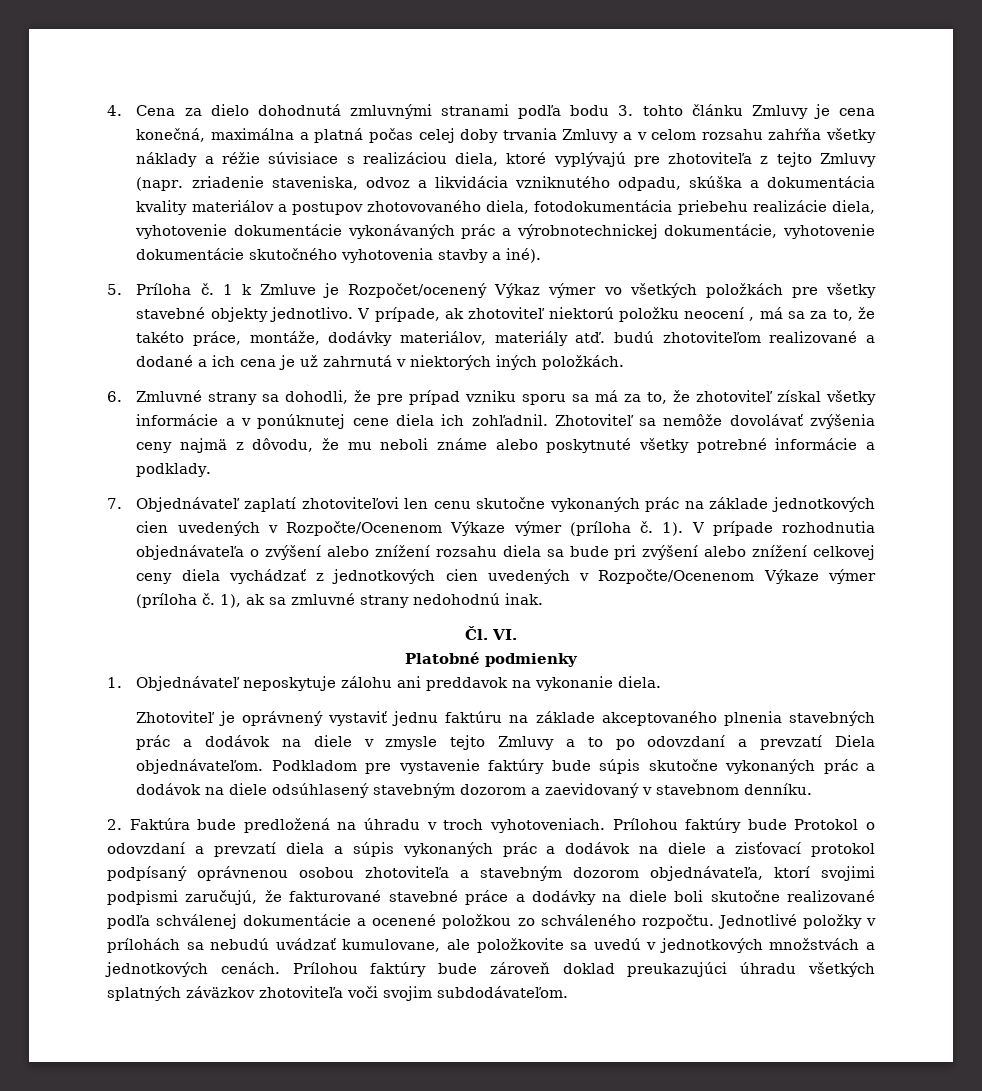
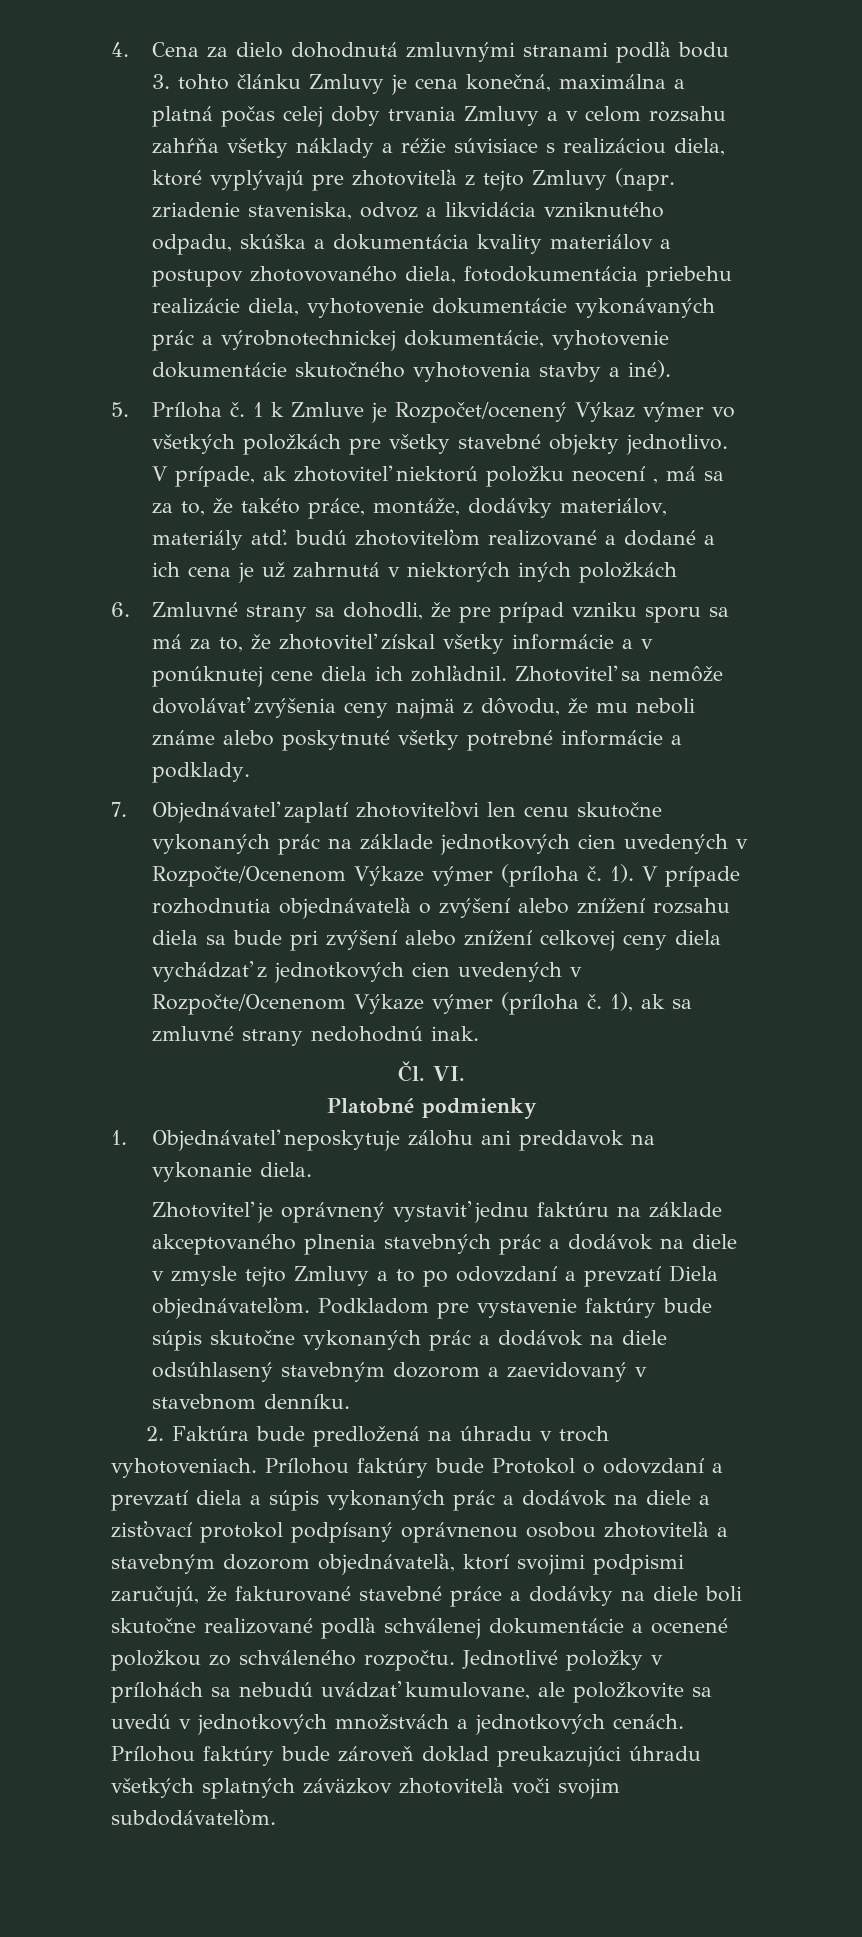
[542,355,625,370] položkách. -> [579,562,678,583] položkách

